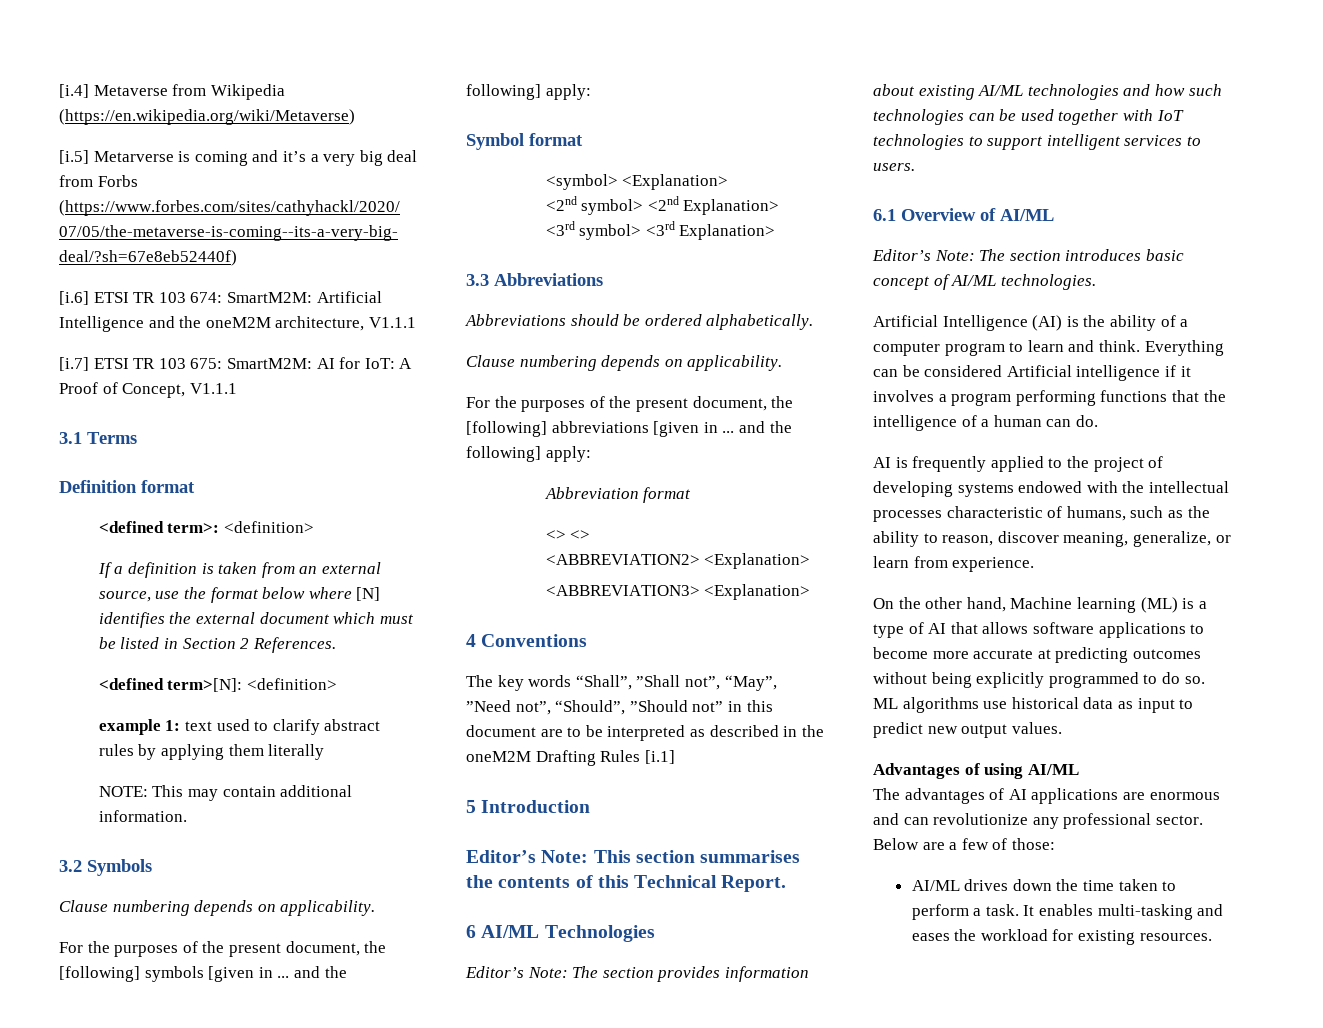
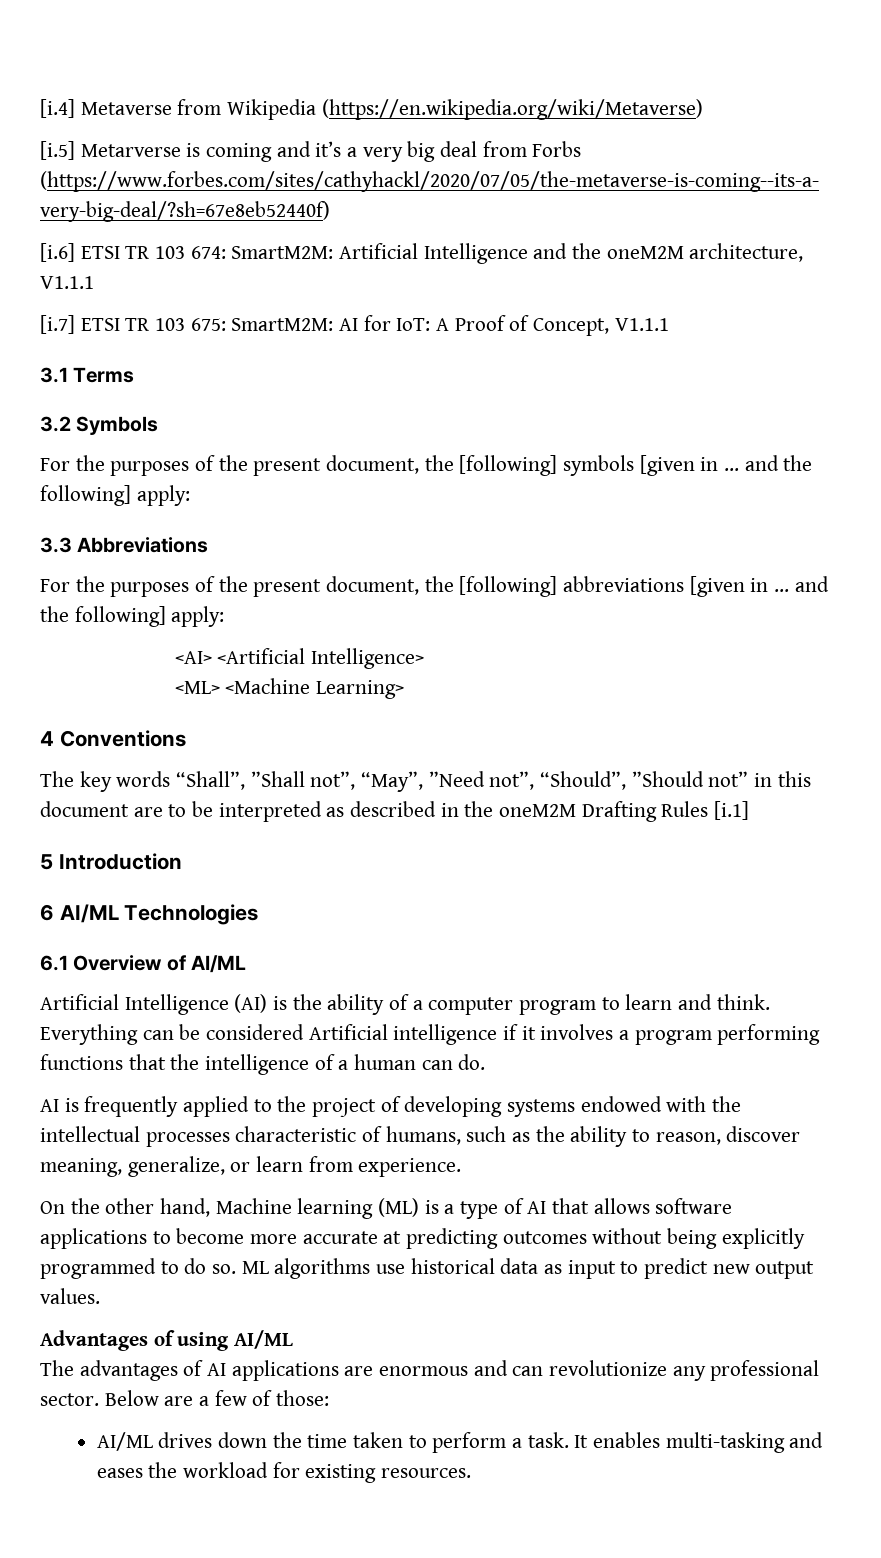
[59,480,195,493] [98,521,314,533] [97,562,381,578] [98,587,381,603] [98,612,414,628] [98,637,336,653] [98,678,337,692] [98,719,381,735] [98,744,325,760] [98,785,353,801] [98,810,187,822] [59,859,152,876] [59,900,376,916] Definition format // <defined term>: <definition> // If a definition is taken from an external source, use the format below where [N] identifies the external document which must be listed in Section 2 References. // <defined term>[N]: <definition> // example 1: text used to clarify abstract rules by applying them literally // NOTE: This may contain additional information. // 3.2 Symbols // Clause numbering depends on applicability. -> [40,416,159,435] 3.2 Symbols
[466,133,583,150] [545,174,729,190] [545,196,780,215] [545,221,776,240] [466,273,603,286] [465,314,814,330] [466,355,783,371] Symbol format // <symbol> <Explanation> // <2nd symbol> <2nd Explanation> // <3rd symbol> <3rd Explanation> // 3.3 Abbreviations // Abbreviations should be ordered alphabetically. // Clause numbering depends on applicability. -> [40,537,209,553] 3.3 Abbreviations
[544,487,692,503] [545,530,591,540] [545,553,811,569] [545,584,811,600] Abbreviation format // <> <> // <ABBREVIATION2> <Explanation> // <ABBREVIATION3> <Explanation> -> [174,648,424,669] [174,678,404,699] <AI> <Artificial Intelligence> // <ML> <Machine Learning>
[466,850,801,863] [466,875,787,892] [466,925,655,942] [465,966,809,982] [873,84,1222,100] [873,109,1184,125] [873,134,1201,150] [873,163,915,171] [873,208,1054,221] [872,249,1184,261] [873,274,1096,290] Editor’s Note: This section summarises the contents of this Technical Report. // 6 AI/ML Technologies // Editor’s Note: The section provides information about existing AI/ML technologies and how such technologies can be used together with IoT technologies to support intelligent services to users. // 6.1 Overview of AI/ML // Editor’s Note: The section introduces basic concept of AI/ML technologies. -> [40,904,259,925] [40,955,247,973] 6 AI/ML Technologies // 6.1 Overview of AI/ML

